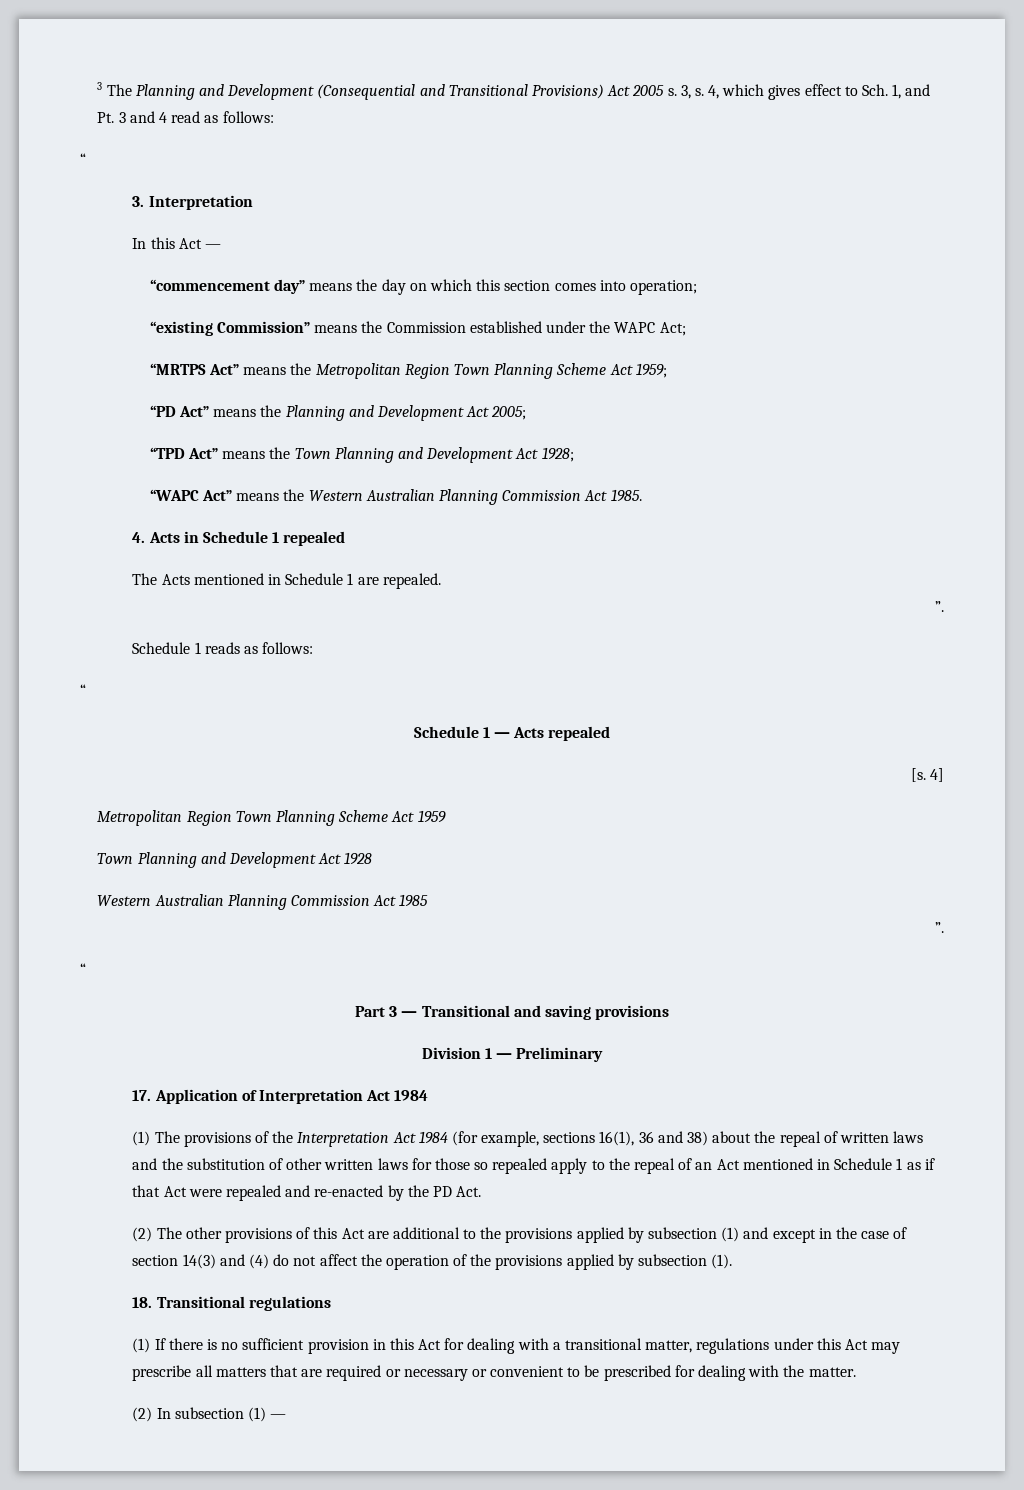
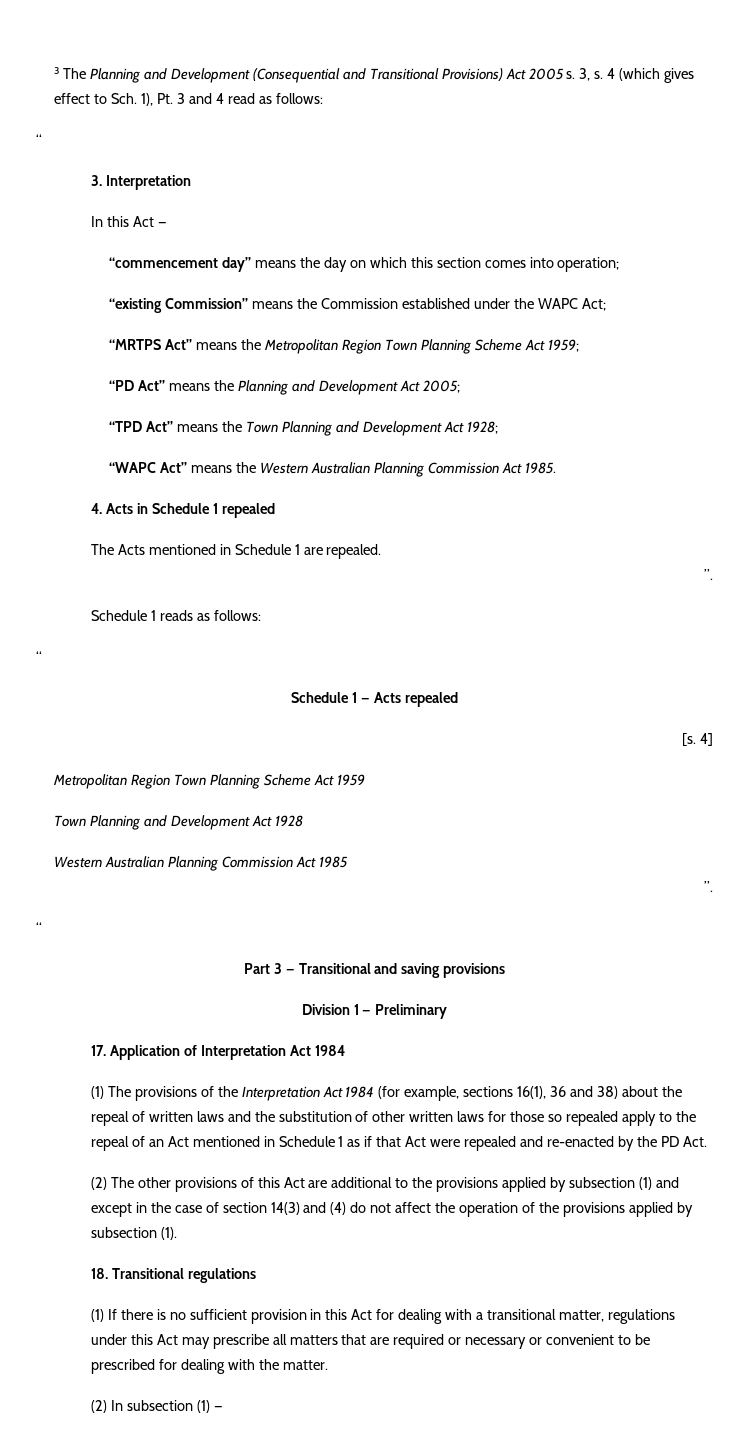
[708,84,765,99] 4, which -> [607,68,661,81] 4 (which
[892,84,931,99] 1, and -> [141,93,154,106] 1),

